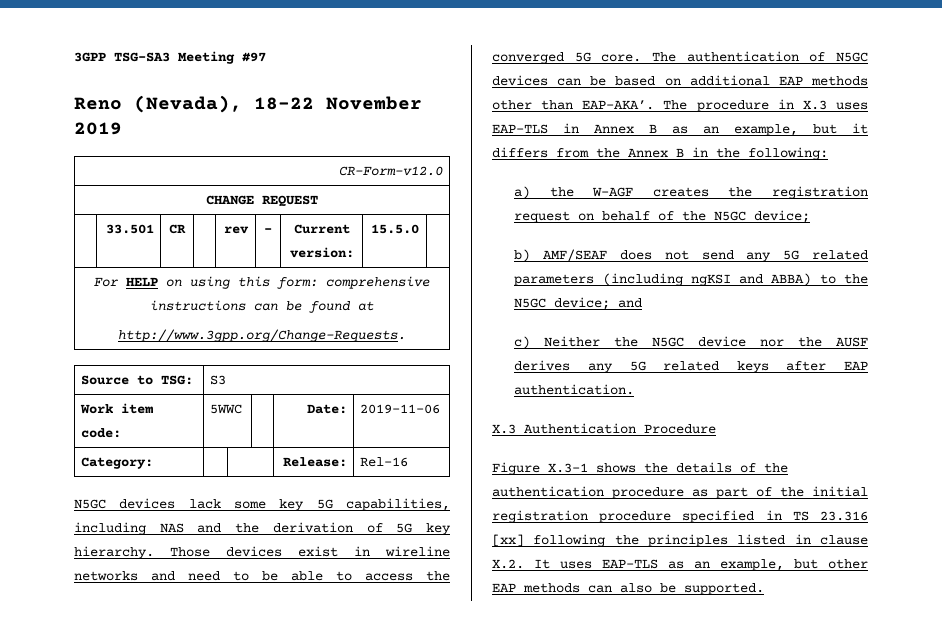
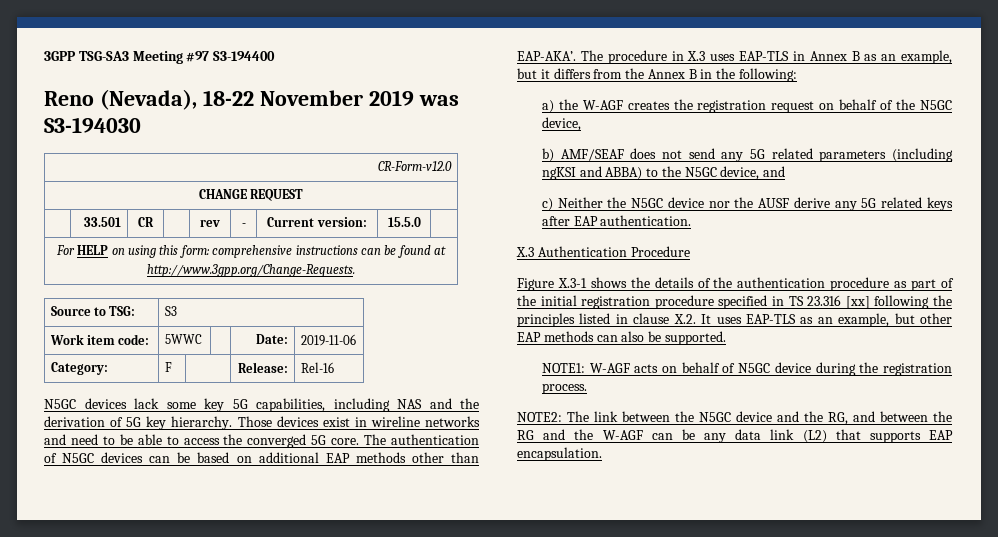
(266, 57) none -> [213,51,276,61] S3-194400
(122, 128) none -> [418,95,459,106] [44,117,141,133] was S3-194030
(154, 463) none -> [164,362,172,372] F
[754,210,811,223] device; -> [541,117,581,131] device,
[554,297,611,310] device; -> [720,166,760,180] device,
[514,360,571,371] derives -> [793,197,830,208] derive
(764, 589) none -> [541,362,952,376] [541,383,587,394] [517,411,952,425] [517,429,953,443] [517,447,602,461] // NOTE1: W-AGF acts on behalf of N5GC device during the registration process. // NOTE2: The link between the N5GC device and the RG, and between the RG and the W-AGF can be any data link (L2) that supports EAP encapsulation.

